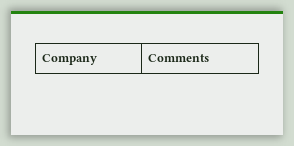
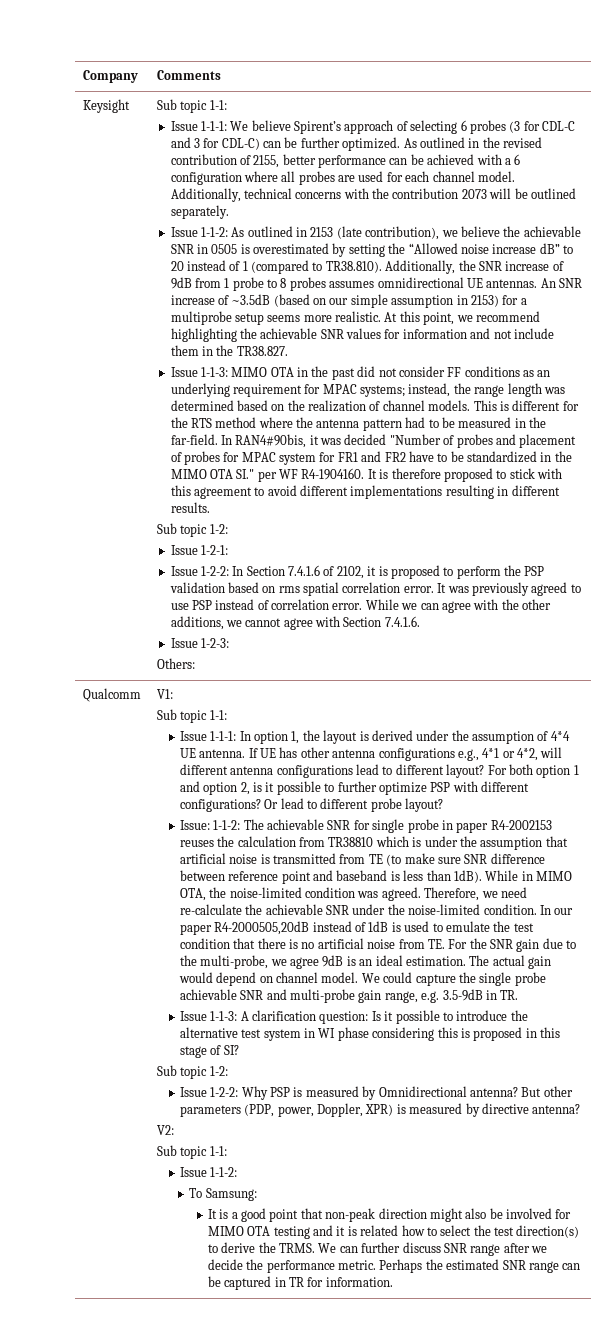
(210, 58) none -> [82,99,130,113] [156,99,227,113] [170,120,576,134] [170,137,543,151] [170,154,521,168] [170,171,515,185] [170,188,576,202] [170,205,229,219] [170,226,581,240] [170,243,574,257] [170,260,564,274] [170,277,583,291] [170,294,527,308] [170,311,540,325] [170,328,554,342] [170,345,288,356] [170,366,551,380] [170,383,565,397] [170,400,579,412] [170,417,547,431] [170,434,577,448] [170,451,572,465] [170,468,563,482] [170,485,560,499] [170,502,210,513] [156,523,228,537] [170,545,228,555] [170,565,545,579] [169,582,581,596] [170,599,552,613] [170,616,420,630] [170,638,229,648] [156,658,195,669] [82,688,141,702] [156,689,173,699] [156,709,227,723] [179,730,570,744] [179,747,563,761] [179,764,579,778] [179,781,530,795] [179,798,444,812] [179,819,552,833] [179,836,568,850] [179,853,545,866] [179,870,573,884] [179,887,527,901] [179,904,574,915] [179,921,534,935] [179,938,577,952] [179,955,552,969] [178,972,546,986] [179,989,519,1003] [179,1010,528,1024] [179,1027,561,1041] [179,1045,239,1058] [156,1065,228,1079] [179,1086,573,1100] [179,1103,581,1117] [156,1125,174,1135] [156,1145,227,1159] [179,1167,238,1177] [189,1188,257,1201] [207,1208,572,1222] [207,1225,580,1239] [207,1242,548,1256] [207,1259,581,1273] [207,1276,393,1290] // Keysight | Sub topic 1-1: // Issue 1-1-1: We believe Spirent’s approach of selecting 6 probes (3 for CDL-C and 3 for CDL-C) can be further optimized. As outlined in the revised contribution of 2155, better performance can be achieved with a 6 configuration where all probes are used for each channel model. Additionally, technical concerns with the contribution 2073 will be outlined separately. // Issue 1-1-2: As outlined in 2153 (late contribution), we believe the achievable SNR in 0505 is overestimated by setting the “Allowed noise increase dB” to 20 instead of 1 (compared to TR38.810). Additionally, the SNR increase of 9dB from 1 probe to 8 probes assumes omnidirectional UE antennas. An SNR increase of ~3.5dB (based on our simple assumption in 2153) for a multiprobe setup seems more realistic. At this point, we recommend highlighting the achievable SNR values for information and not include them in the TR38.827. // Issue 1-1-3: MIMO OTA in the past did not consider FF conditions as an underlying requirement for MPAC systems; instead, the range length was determined based on the realization of channel models. This is different for the RTS method where the antenna pattern had to be measured in the far-field. In RAN4#90bis, it was decided "Number of probes and placement of probes for MPAC system for FR1 and FR2 have to be standardized in the MIMO OTA SI." per WF R4-1904160. It is therefore proposed to stick with this agreement to avoid different implementations resulting in different results. // Sub topic 1-2: // Issue 1-2-1: // Issue 1-2-2: In Section 7.4.1.6 of 2102, it is proposed to perform the PSP validation based on rms spatial correlation error. It was previously agreed to use PSP instead of correlation error. While we can agree with the other additions, we cannot agree with Section 7.4.1.6. // Issue 1-2-3: // Others: // Qualcomm | V1: // Sub topic 1-1: // Issue 1-1-1: In option 1, the layout is derived under the assumption of 4*4 UE antenna. If UE has other antenna configurations e.g., 4*1 or 4*2, will different antenna configurations lead to different layout? For both option 1 and option 2, is it possible to further optimize PSP with different configurations? Or lead to different probe layout? // Issue: 1-1-2: The achievable SNR for single probe in paper R4-2002153 reuses the calculation from TR38810 which is under the assumption that artificial noise is transmitted from TE (to make sure SNR difference between reference point and baseband is less than 1dB). While in MIMO OTA, the noise-limited condition was agreed. Therefore, we need re-calculate the achievable SNR under the noise-limited condition. In our paper R4-2000505,20dB instead of 1dB is used to emulate the test condition that there is no artificial noise from TE. For the SNR gain due to the multi-probe, we agree 9dB is an ideal estimation. The actual gain would depend on channel model. We could capture the single probe achievable SNR and multi-probe gain range, e.g. 3.5-9dB in TR. // Issue 1-1-3: A clarification question: Is it possible to introduce the alternative test system in WI phase considering this is proposed in this stage of SI? // Sub topic 1-2: // Issue 1-2-2: Why PSP is measured by Omnidirectional antenna? But other parameters (PDP, power, Doppler, XPR) is measured by directive antenna? // V2: // Sub topic 1-1: // Issue 1-1-2: // To Samsung: // It is a good point that non-peak direction might also be involved for MIMO OTA testing and it is related how to select the test direction(s) to derive the TRMS. We can further discuss SNR range after we decide the performance metric. Perhaps the estimated SNR range can be captured in TR for information.

